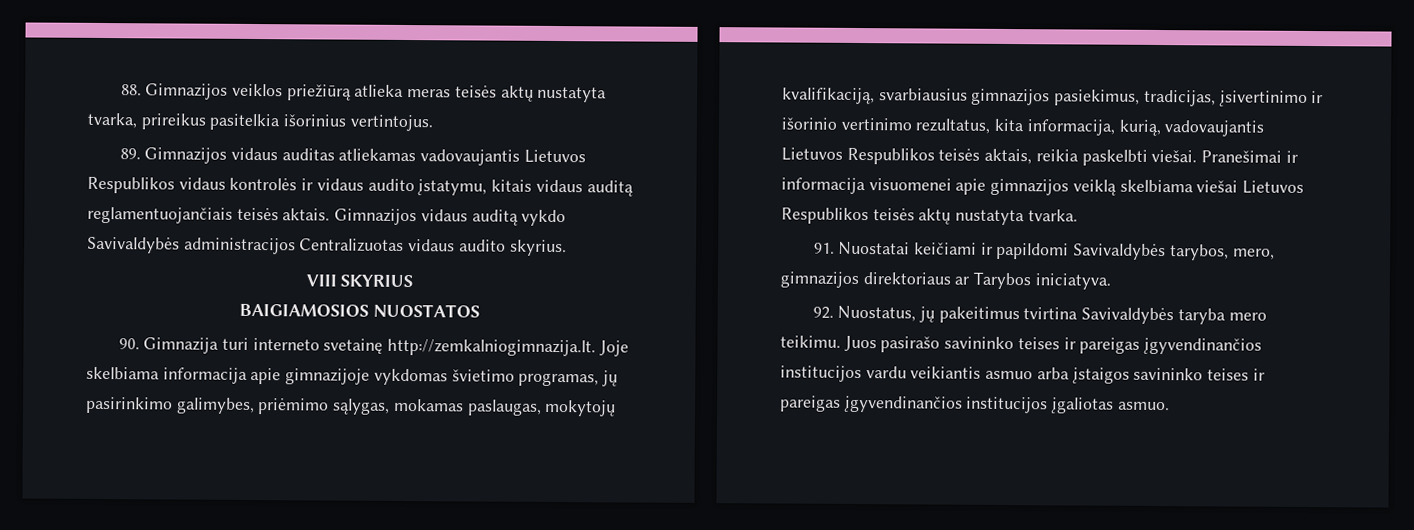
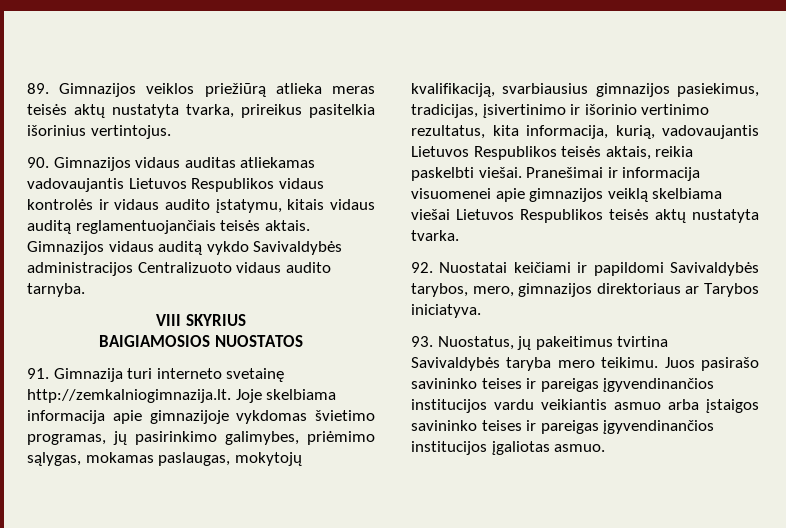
[120,84,142,96] 88. -> [27,83,49,94] 89.
[119,148,141,160] 89. -> [27,157,49,168] 90.
[299,238,567,257] Centralizuotas vidaus audito skyrius. -> [137,262,331,273] [27,283,85,297] Centralizuoto vidaus audito tarnyba.
[118,338,140,350] 90. -> [27,368,49,379] 91.
[813,242,835,254] 91. -> [411,262,433,273] 92.
[812,306,834,319] 92. -> [411,336,433,347] 93.

